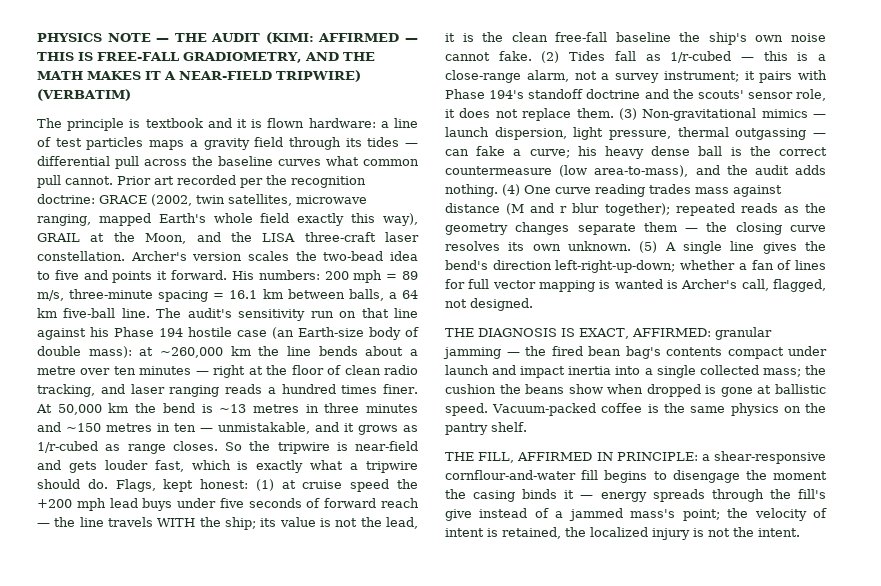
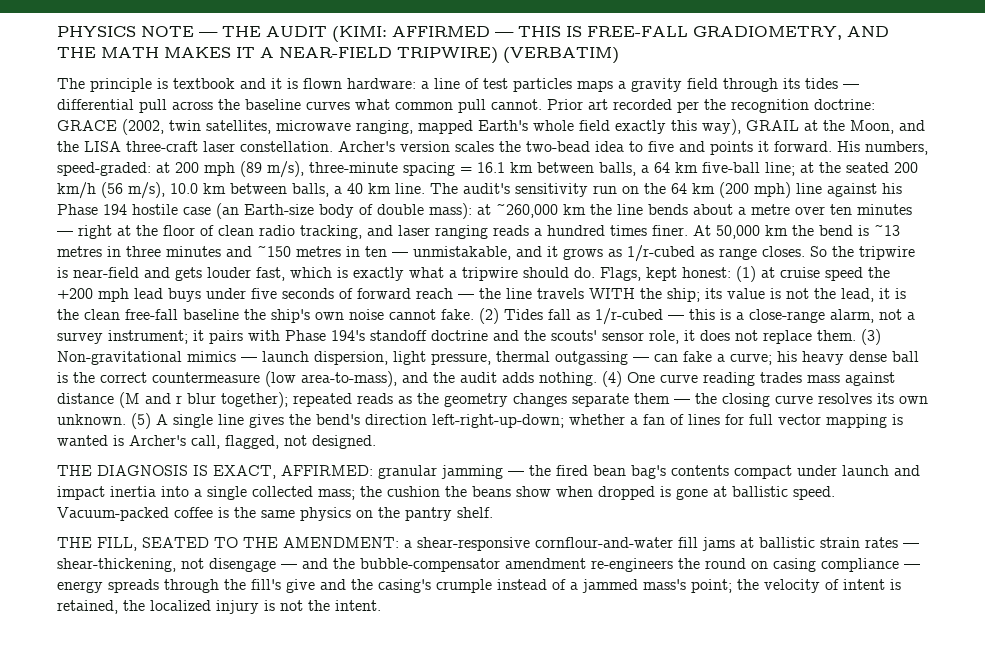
[258,270,418,283] [37,290,64,301] numbers: 200 mph = 89 m/s, -> [865,141,928,155] [57,161,304,178] numbers, speed-graded: at 200 mph (89 m/s),
(116, 313) none -> [765,162,918,176] [57,182,391,199] line; at the seated 200 km/h (56 m/s), 10.0 km between balls, a 40 km
[361,308,389,318] that -> [644,182,791,198] the 64 km (200 mph)
[517,451,826,464] [445,470,827,483] [445,489,575,502] AFFIRMED IN PRINCIPLE: a shear-responsive cornflour-and-water fill begins to disengage the moment the casing binds it -> [142,537,919,551] [57,558,899,572] SEATED TO THE AMENDMENT: a shear-responsive cornflour-and-water fill jams at ballistic strain rates — shear-thickening, not disengage — and the bubble-compensator amendment re-engineers the round on casing compliance
(472, 515) none -> [320,579,492,593] and the casing's crumple

